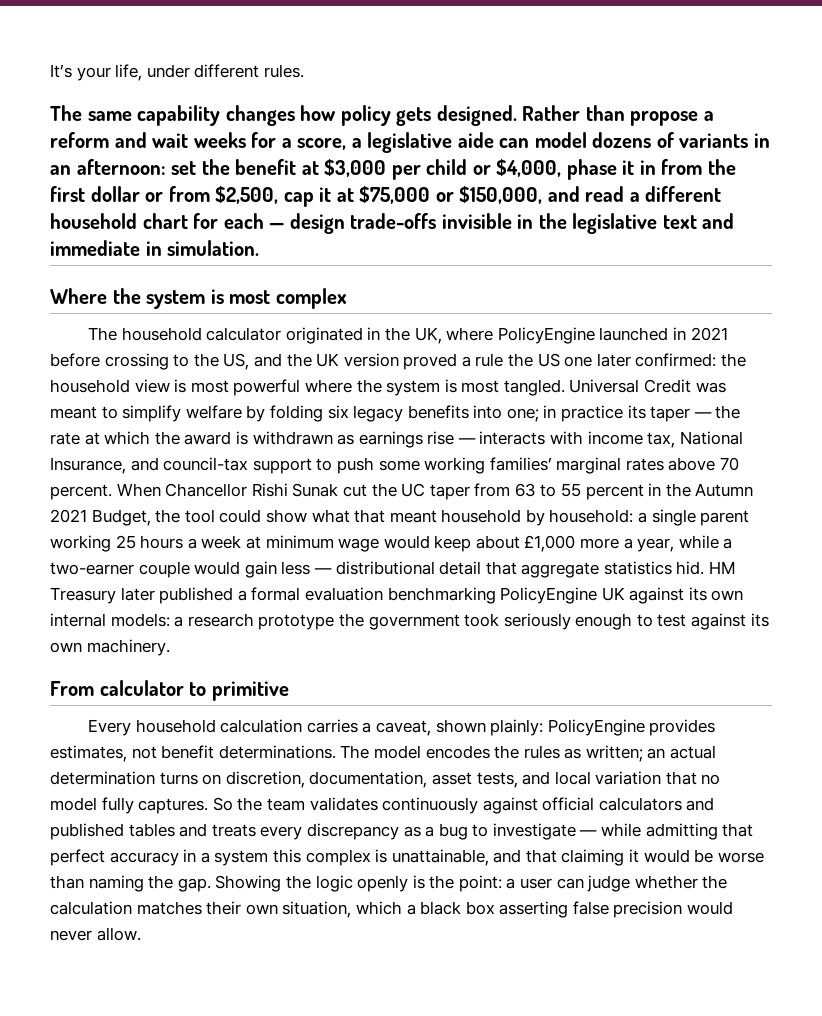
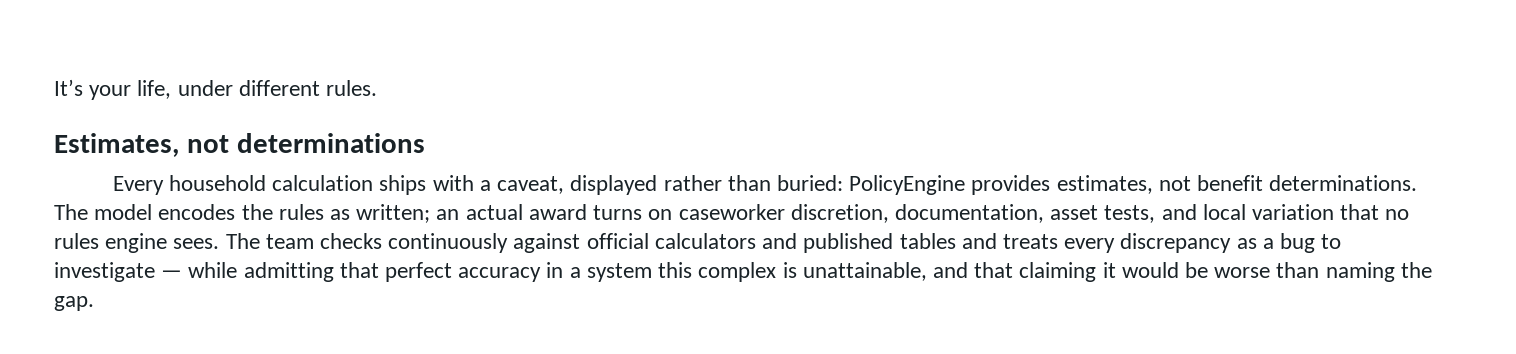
[50,105,714,126] [50,132,771,153] [50,159,737,180] [50,186,722,207] [50,213,735,234] [50,240,260,256] [50,288,347,309] [88,327,728,344] [50,353,747,370] [50,379,726,396] [50,405,741,422] [50,431,743,448] [50,457,740,474] [50,483,754,500] [50,509,750,526] [50,535,733,552] [50,561,737,578] [50,587,744,604] [50,613,769,630] [50,639,170,656] [50,680,289,701] [88,719,544,736] The same capability changes how policy gets designed. Rather than propose a reform and wait weeks for a score, a legislative aide can model dozens of variants in an afternoon: set the benefit at $3,000 per child or $4,000, phase it in from the first dollar or from $2,500, cap it at $75,000 or $150,000, and read a different household chart for each — design trade-offs invisible in the legislative text and immediate in simulation. // Where the system is most complex // The household calculator originated in the UK, where PolicyEngine launched in 2021 before crossing to the US, and the UK version proved a rule the US one later confirmed: the household view is most powerful where the system is most tangled. Universal Credit was meant to simplify welfare by folding six legacy benefits into one; in practice its taper — the rate at which the award is withdrawn as earnings rise — interacts with income tax, National Insurance, and council-tax support to push some working families’ marginal rates above 70 percent. When Chancellor Rishi Sunak cut the UC taper from 63 to 55 percent in the Autumn 2021 Budget, the tool could show what that meant household by household: a single parent working 25 hours a week at minimum wage would keep about £1,000 more a year, while a two-earner couple would gain less — distributional detail that aggregate statistics hid. HM Treasury later published a formal evaluation benchmarking PolicyEngine UK against its own internal models: a research prototype the government took seriously enough to test against its own machinery. // From calculator to primitive // Every household calculation carries a caveat, shown plainly: -> [54,133,425,157] [112,175,843,195] Estimates, not determinations // Every household calculation ships with a caveat, displayed rather than buried:
[50,771,155,785] determination -> [528,204,587,220] award
(222, 779) none -> [678,204,785,220] caseworker
[50,797,378,814] model fully captures. So the team validates -> [54,233,383,253] rules engine sees. The team checks
[215,875,728,892] [50,901,734,918] [50,927,141,941] Showing the logic openly is the point: a user can judge whether the calculation matches their own situation, which a black box asserting false precision would never allow. -> (94, 303) none

